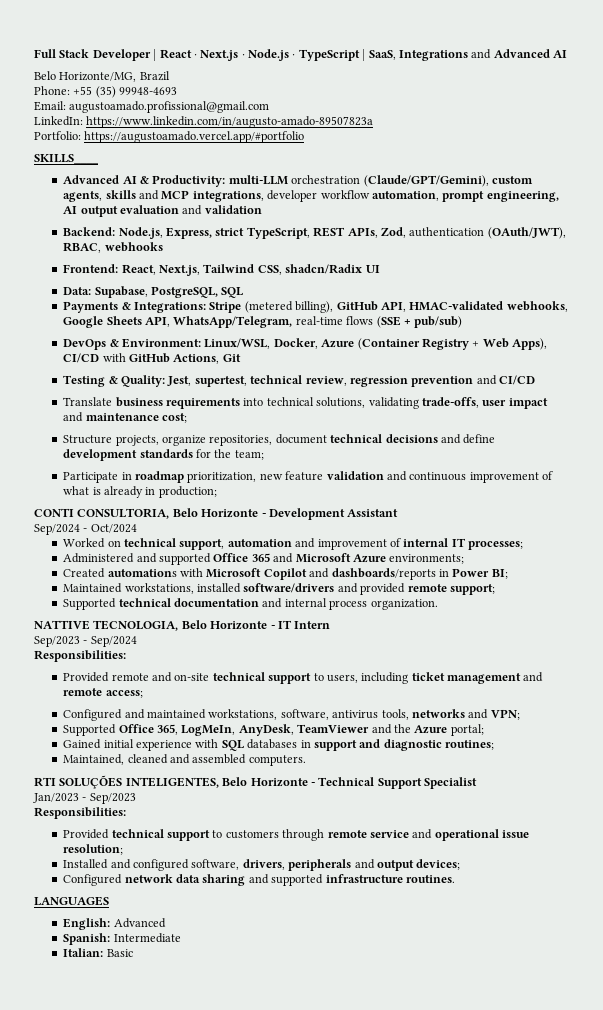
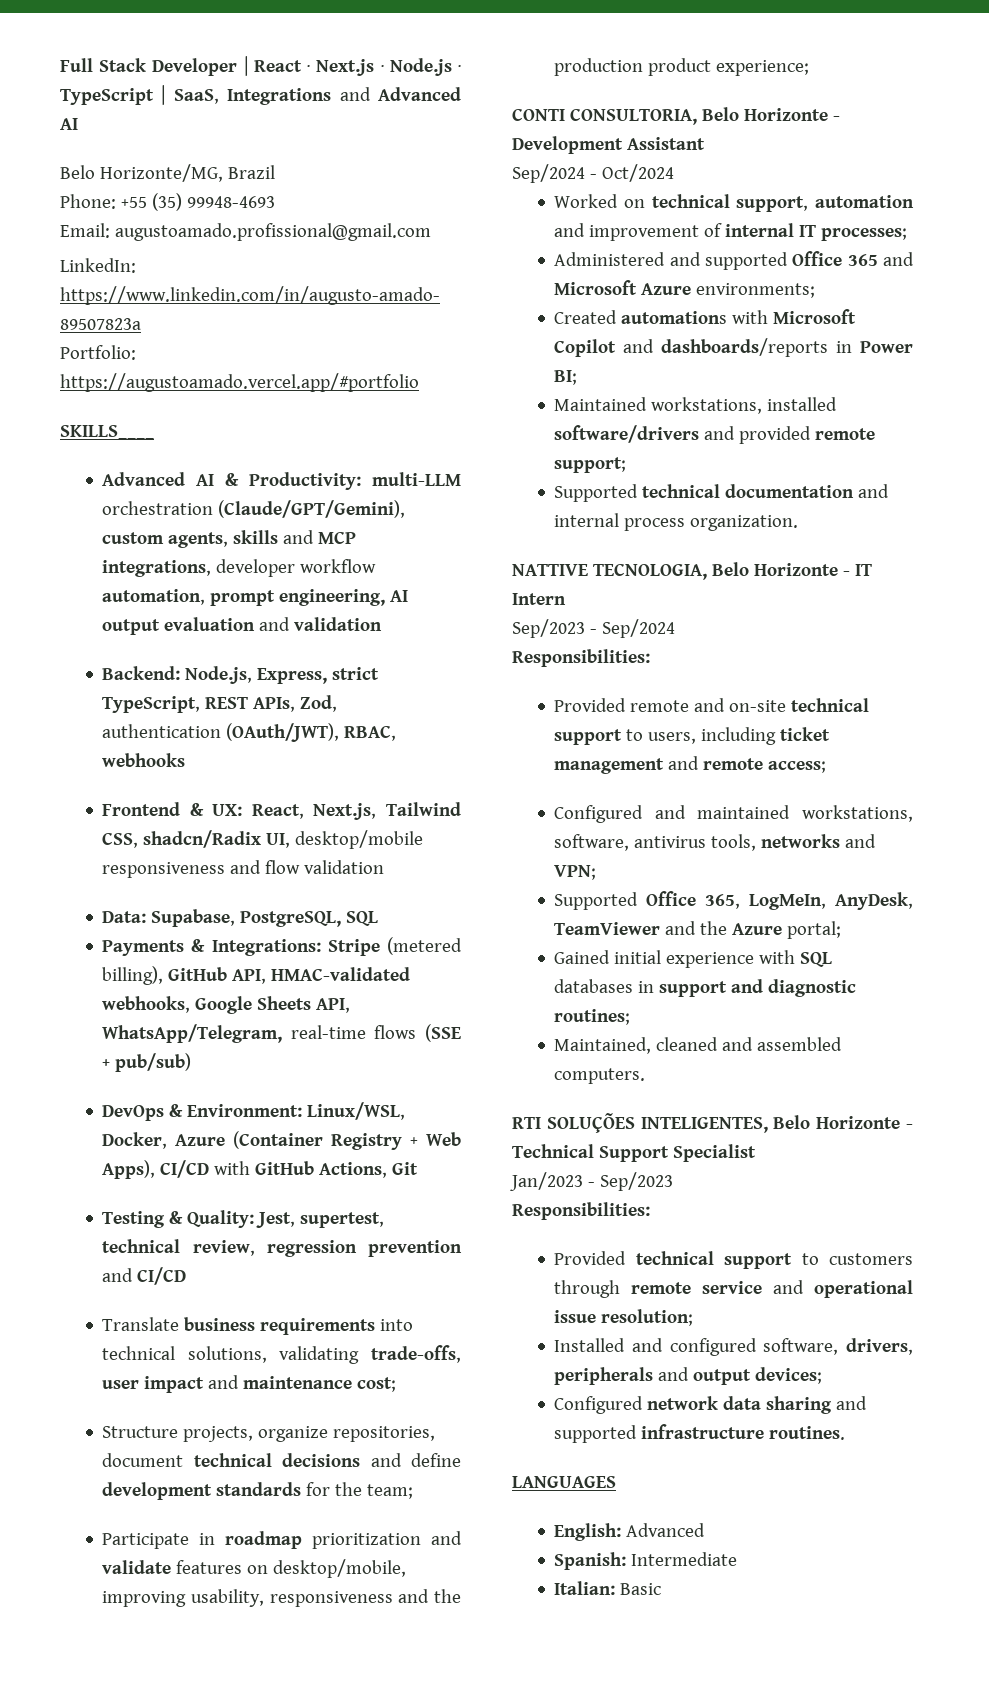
[63,264,119,273] Frontend: -> [102,802,243,816] Frontend & UX:
[365,265,380,273] UI -> [266,830,424,849] [102,860,385,878] UI, desktop/mobile responsiveness and flow validation
[187,471,554,483] [63,486,217,498] prioritization, new feature validation and continuous improvement of what is already in production; -> [312,1531,462,1549] [102,1559,407,1578] [102,1589,461,1607] [554,58,810,76] prioritization and validate features on desktop/mobile, improving usability, responsiveness and the production product experience;

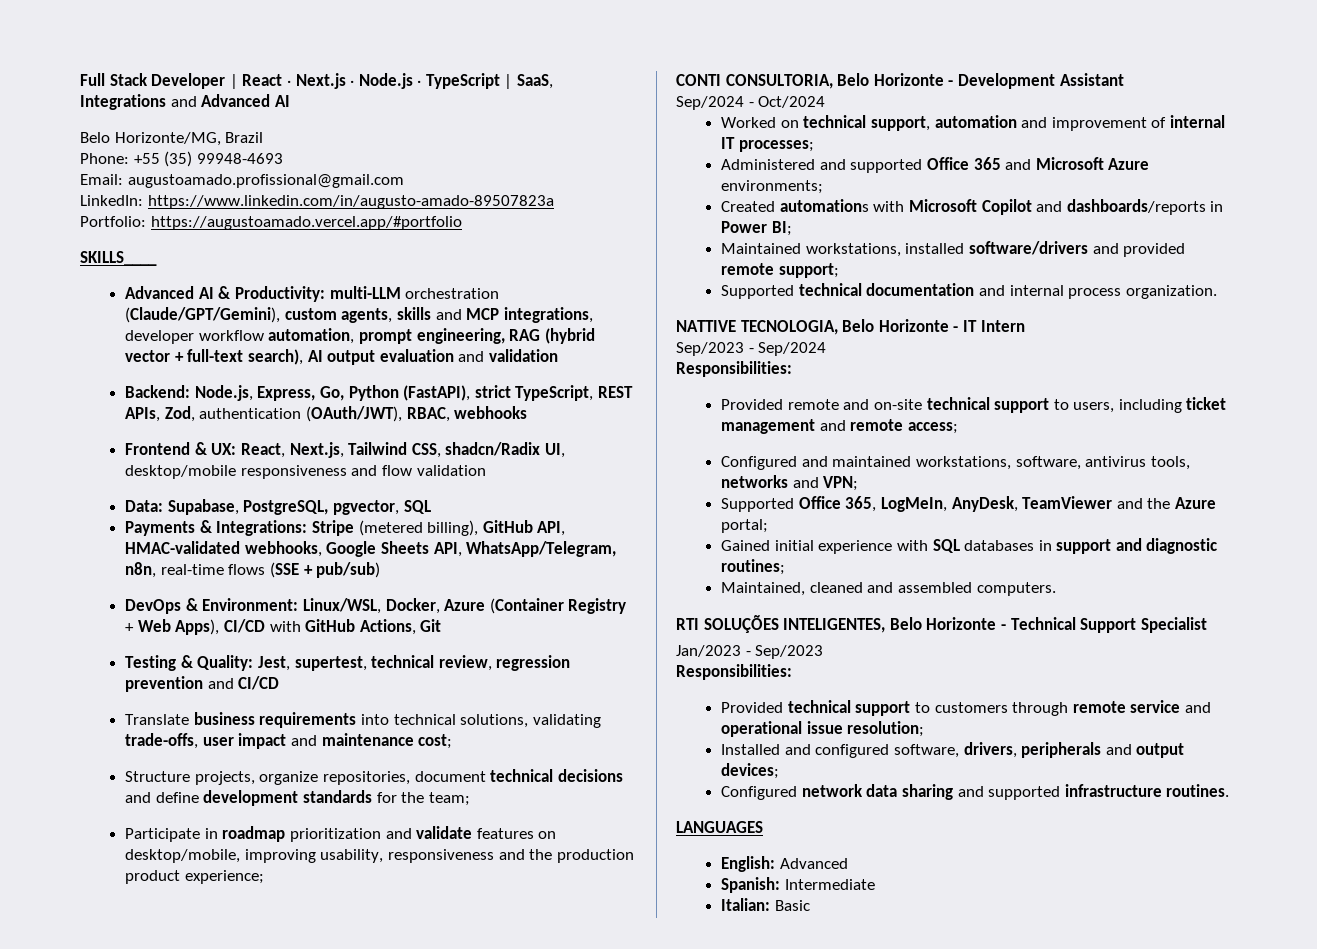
(386, 597) none -> [509,328,595,344] [125,349,303,365] RAG (hybrid vector + full-text search),
(328, 676) none -> [319,385,471,401] Go, Python (FastAPI),
(342, 919) none -> [332,500,399,515] pgvector,
(283, 1033) none -> [125,562,157,578] n8n,

